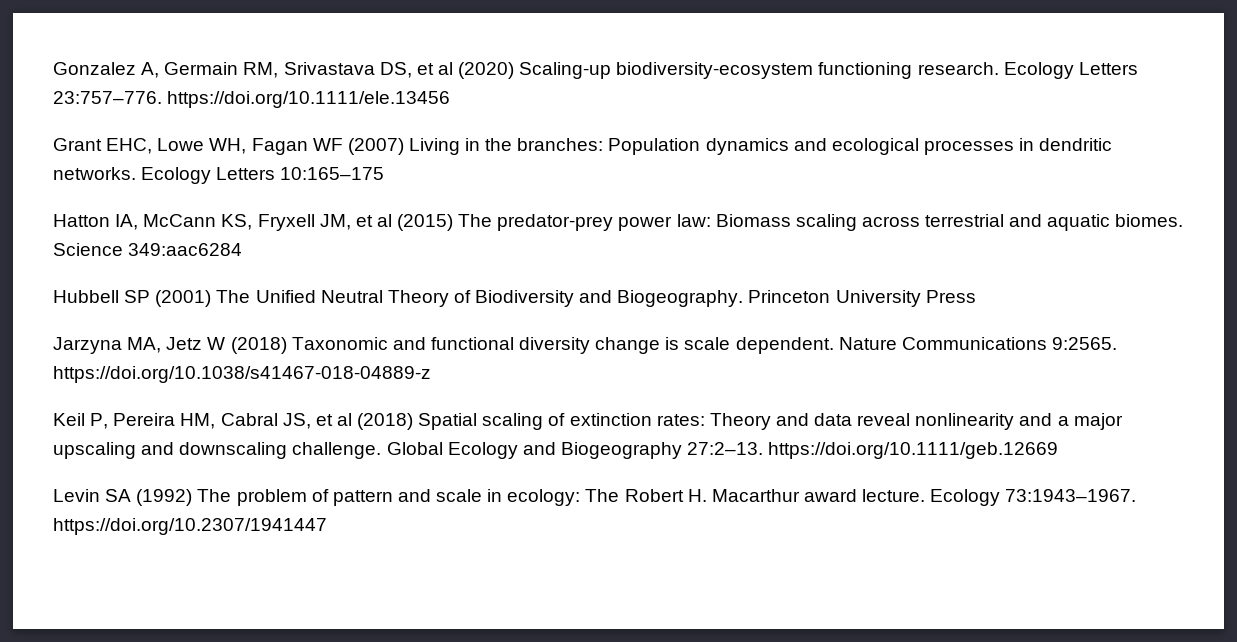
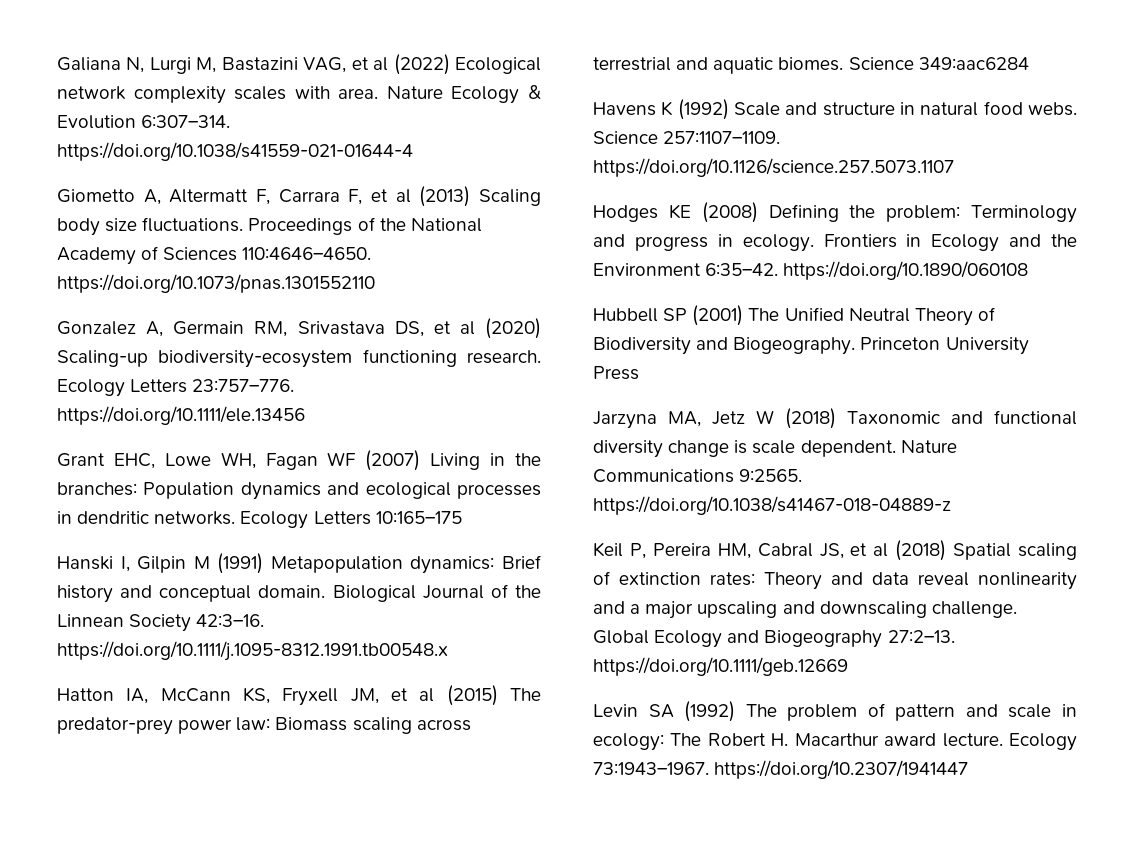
(53, 68) none -> [57,54,542,75] [57,85,541,104] [57,115,231,129] [57,142,413,161] [57,186,541,207] [57,217,482,236] [57,246,372,265] [57,274,375,293] Galiana N, Lurgi M, Bastazini VAG, et al (2022) Ecological network complexity scales with area. Nature Ecology & Evolution 6:307–314. https://doi.org/10.1038/s41559-021-01644-4 // Giometto A, Altermatt F, Carrara F, et al (2013) Scaling body size fluctuations. Proceedings of the National Academy of Sciences 110:4646–4650. https://doi.org/10.1073/pnas.1301552110 //
(385, 173) none -> [57,553,541,574] [57,584,542,603] [57,614,265,632] [57,641,448,661] // Hanski I, Gilpin M (1991) Metapopulation dynamics: Brief history and conceptual domain. Biological Journal of the Linnean Society 42:3–16. https://doi.org/10.1111/j.1095-8312.1991.tb00548.x
(243, 249) none -> [593,99,1077,120] [593,131,781,144] [593,158,954,177] [593,202,1077,223] [593,234,1077,252] [593,261,1029,280] // Havens K (1992) Scale and structure in natural food webs. Science 257:1107–1109. https://doi.org/10.1126/science.257.5073.1107 // Hodges KE (2008) Defining the problem: Terminology and progress in ecology. Frontiers in Ecology and the Environment 6:35–42. https://doi.org/10.1890/060108

